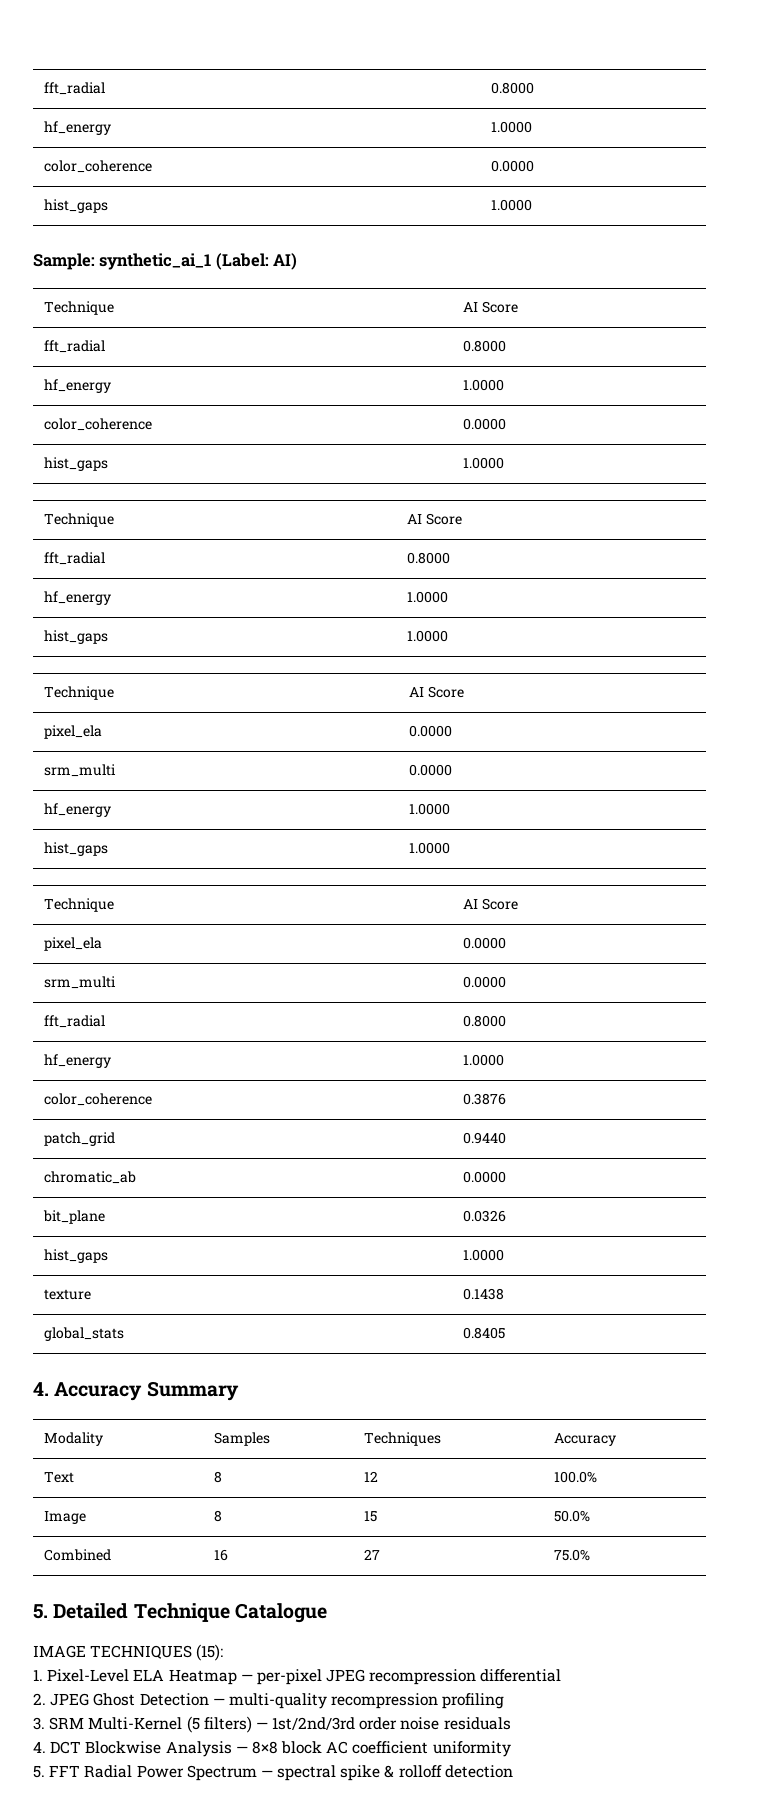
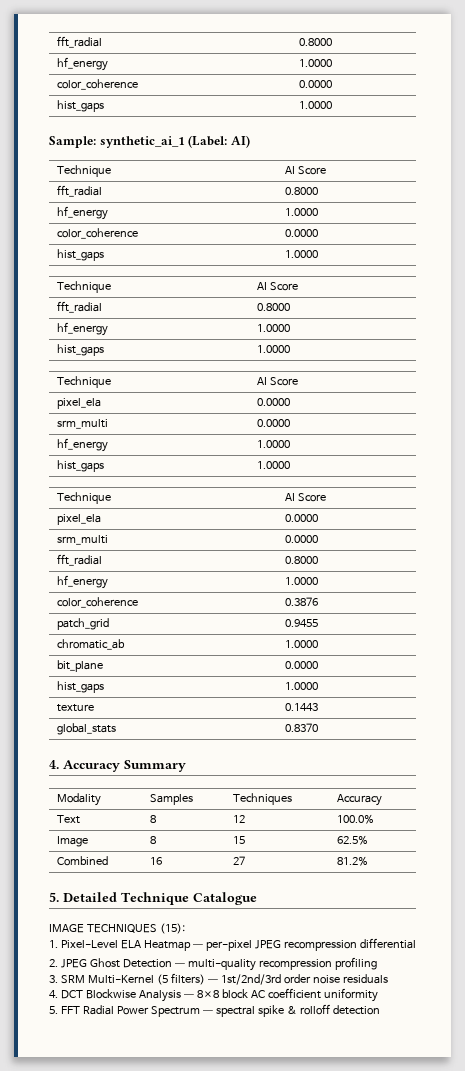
[462,1132,506,1144] 0.9440 -> [285,619,319,627] 0.9455
[462,1171,506,1183] 0.0000 -> [285,640,319,648] 1.0000
[462,1210,506,1222] 0.0326 -> [285,661,319,669] 0.0000
[462,1288,504,1300] 0.1438 -> [285,703,319,711] 0.1443
[462,1327,505,1339] 0.8405 -> [285,723,319,732] 0.8370
[553,1510,590,1522] 50.0% -> [337,835,369,845] 62.5%
[553,1549,590,1561] 75.0% -> [337,856,369,866] 81.2%

